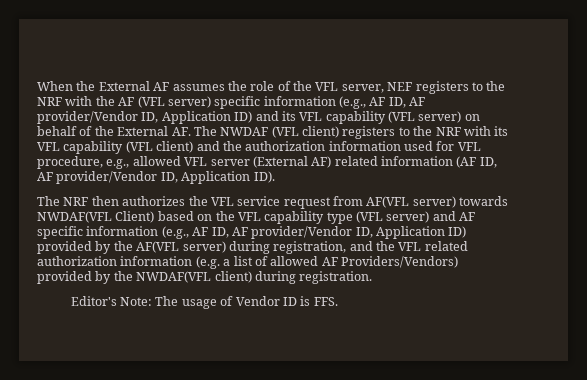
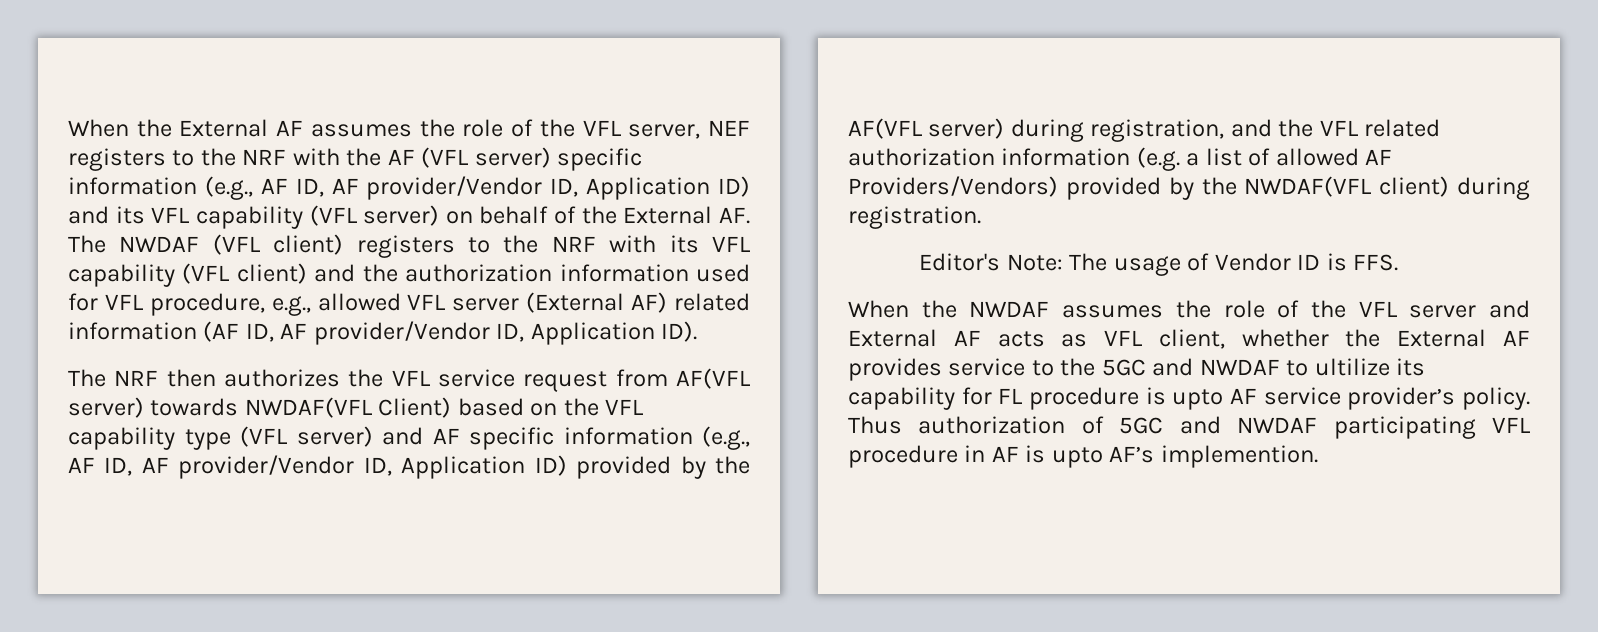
(338, 301) none -> [848,300,1530,318] [848,329,1530,349] [848,358,1426,381] [848,387,1530,410] [848,416,1530,439] [848,445,1318,468] // When the NWDAF assumes the role of the VFL server and External AF acts as VFL client, whether the External AF provides service to the 5GC and NWDAF to ultilize its capability for FL procedure is upto AF service provider’s policy. Thus authorization of 5GC and NWDAF participating VFL procedure in AF is upto AF’s implemention.

